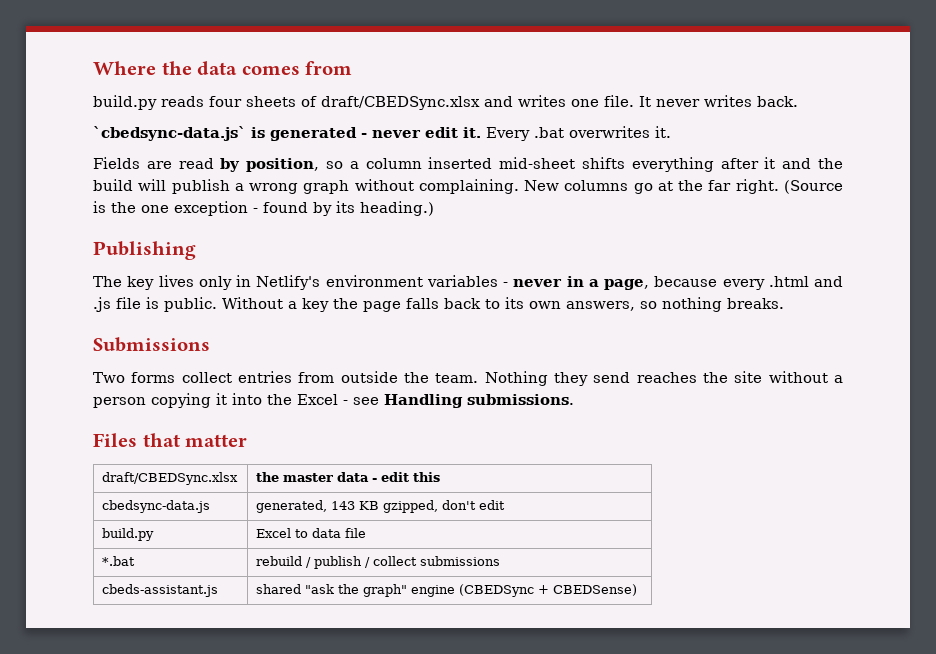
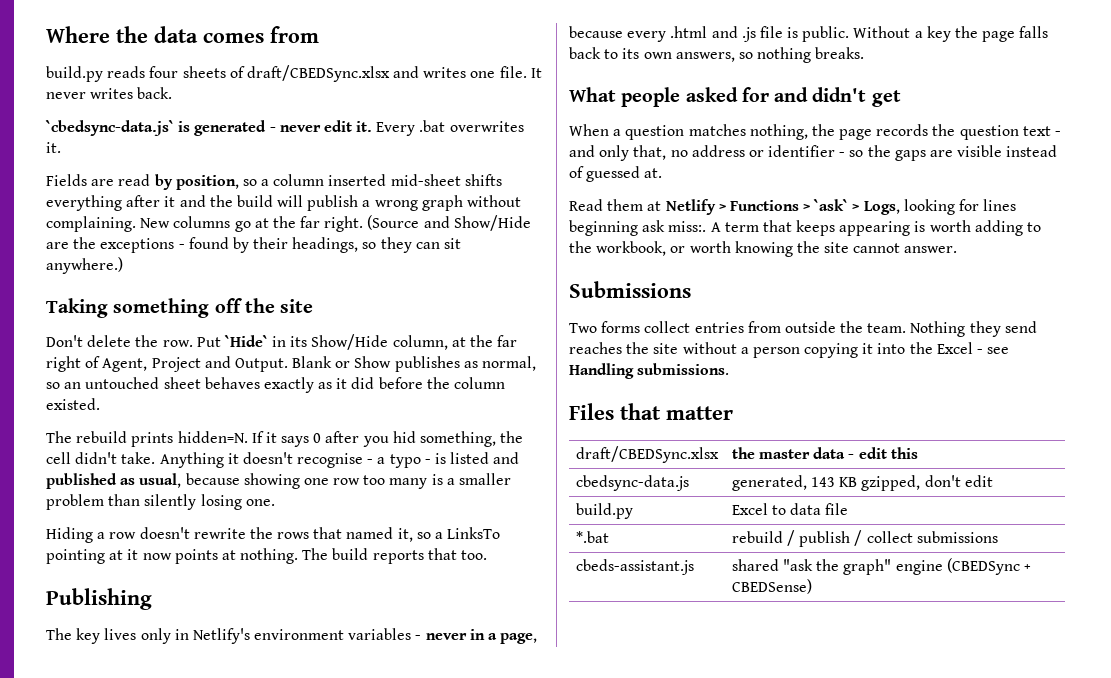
[93,201,434,216] is the one exception - found by its heading.) -> [423,215,531,231] [46,237,462,253] [46,257,123,274] [46,298,314,318] [46,334,518,350] [46,356,537,372] [46,377,506,393] [46,398,100,410] [46,431,524,447] [46,452,520,468] [46,473,512,489] [46,494,275,510] [46,527,501,543] [46,548,488,564] and Show/Hide are the exceptions - found by their headings, so they can sit anywhere.) // Taking something off the site // Don't delete the row. Put `Hide` in its Show/Hide column, at the far right of Agent, Project and Output. Blank or Show publishes as normal, so an untouched sheet behaves exactly as it did before the column existed. // The rebuild prints hidden=N. If it says 0 after you hid something, the cell didn't take. Anything it doesn't recognise - a typo - is listed and published as usual, because showing one row too many is a smaller problem than silently losing one. // Hiding a row doesn't rewrite the rows that named it, so a LinksTo pointing at it now points at nothing. The build reports that too.
(784, 303) none -> [569,87,901,107] [569,124,1062,140] [569,145,1058,161] [569,166,663,182] [569,199,1017,215] [569,220,1042,236] [569,241,958,257] // What people asked for and didn't get // When a question matches nothing, the page records the question text - and only that, no address or identifier - so the gaps are visible instead of guessed at. // Read them at Netlify > Functions > `ask` > Logs, looking for lines beginning ask miss:. A term that keeps appearing is worth adding to the workbook, or worth knowing the site cannot answer.

